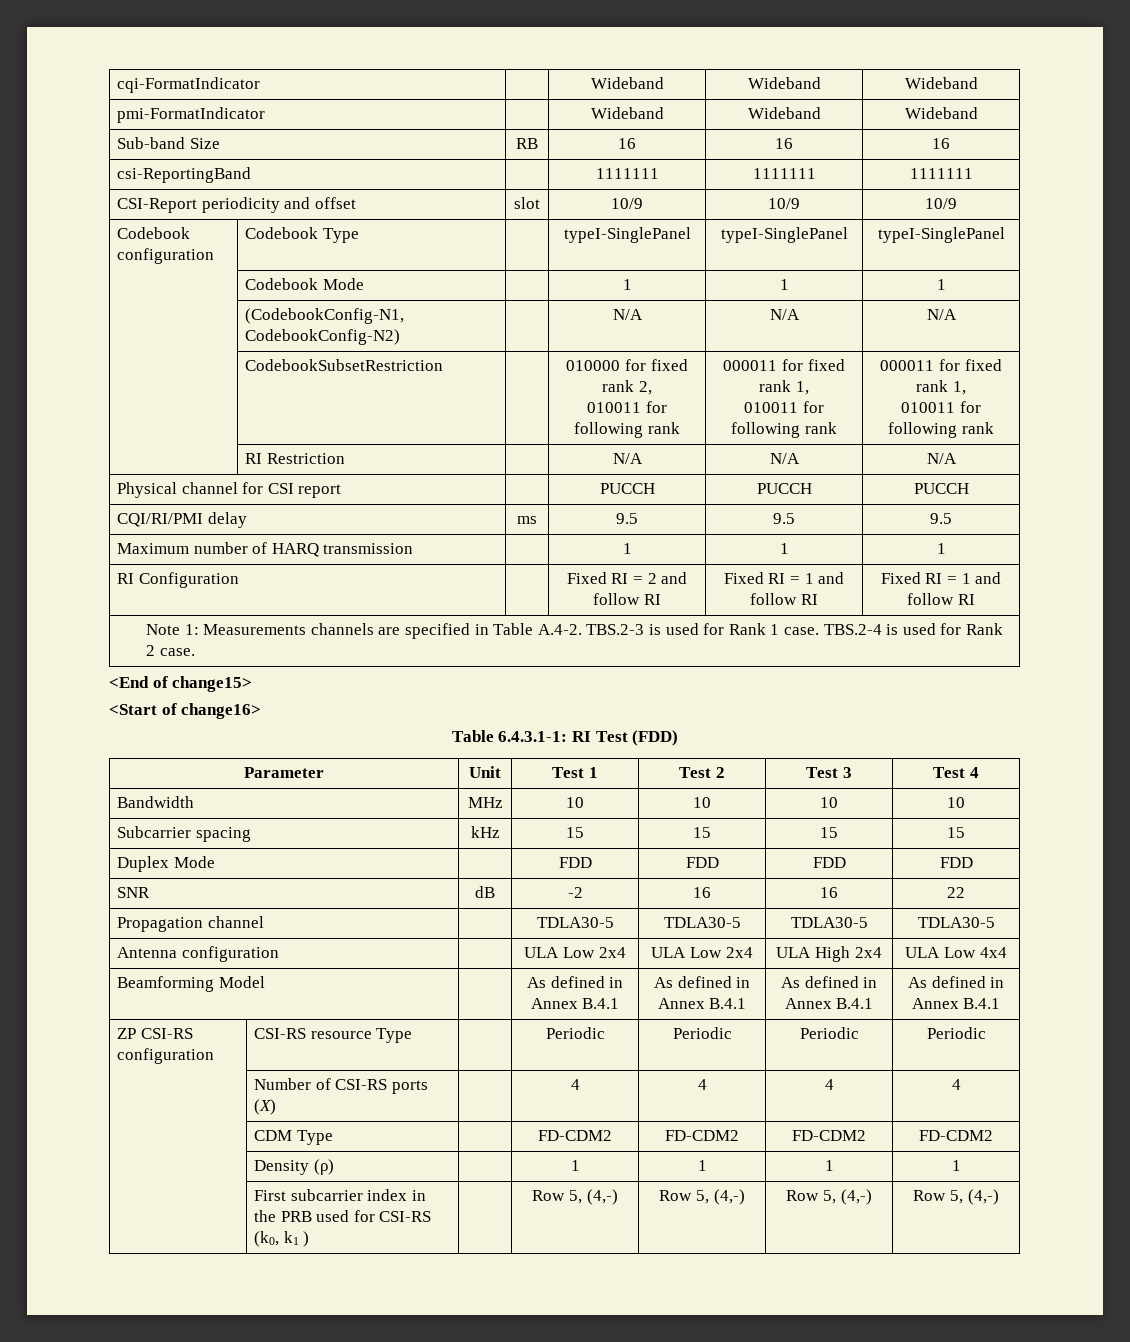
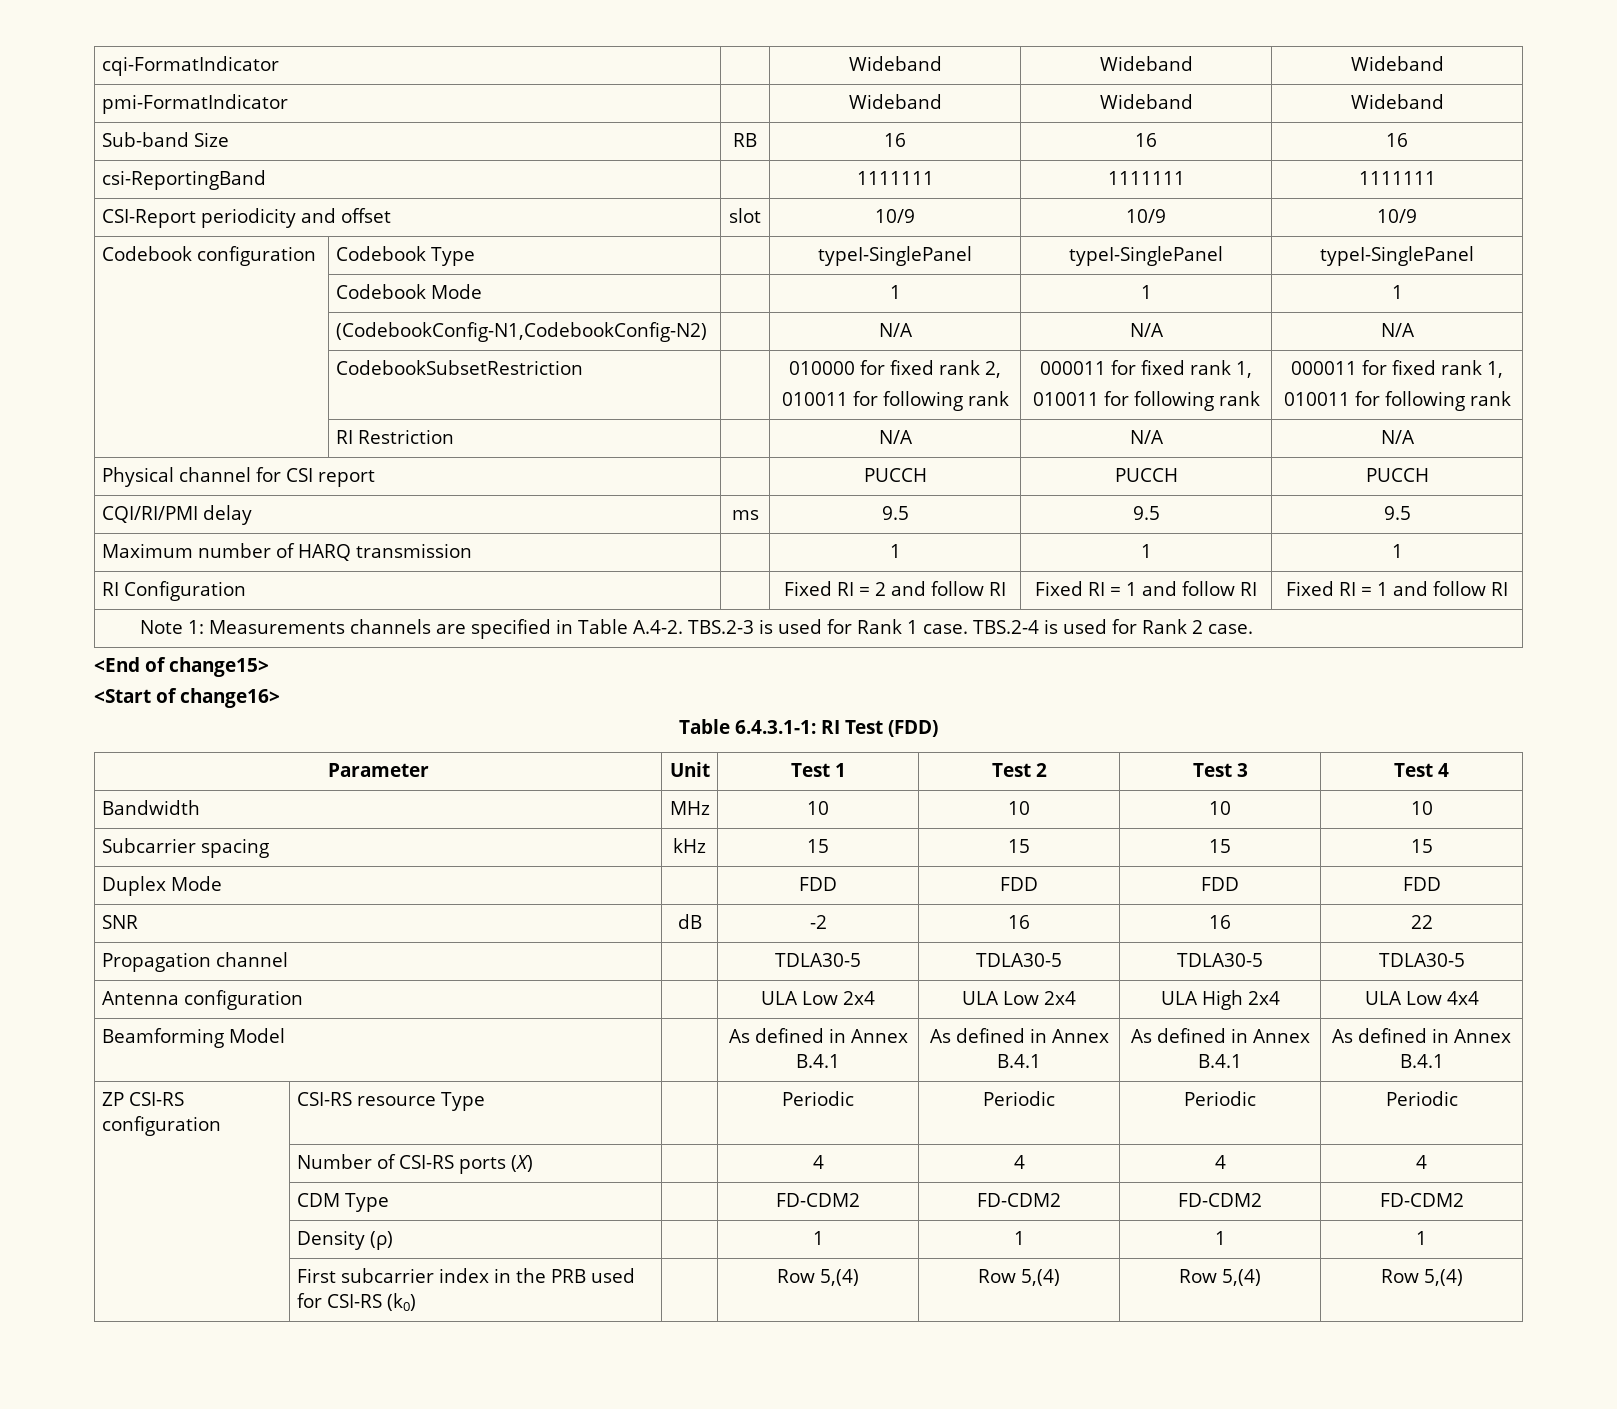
[254,1231,310,1247] [532,1189,618,1205] [659,1189,745,1205] [786,1189,872,1205] [913,1189,999,1205] (k0, k1 ) | | Row 5, (4,-) | Row 5, (4,-) | Row 5, (4,-) | Row 5, (4,-) -> [386,1293,416,1311] [777,1269,859,1286] [978,1269,1060,1286] [1179,1269,1261,1286] [1380,1269,1463,1286] (k0) | | Row 5,(4) | Row 5,(4) | Row 5,(4) | Row 5,(4)

